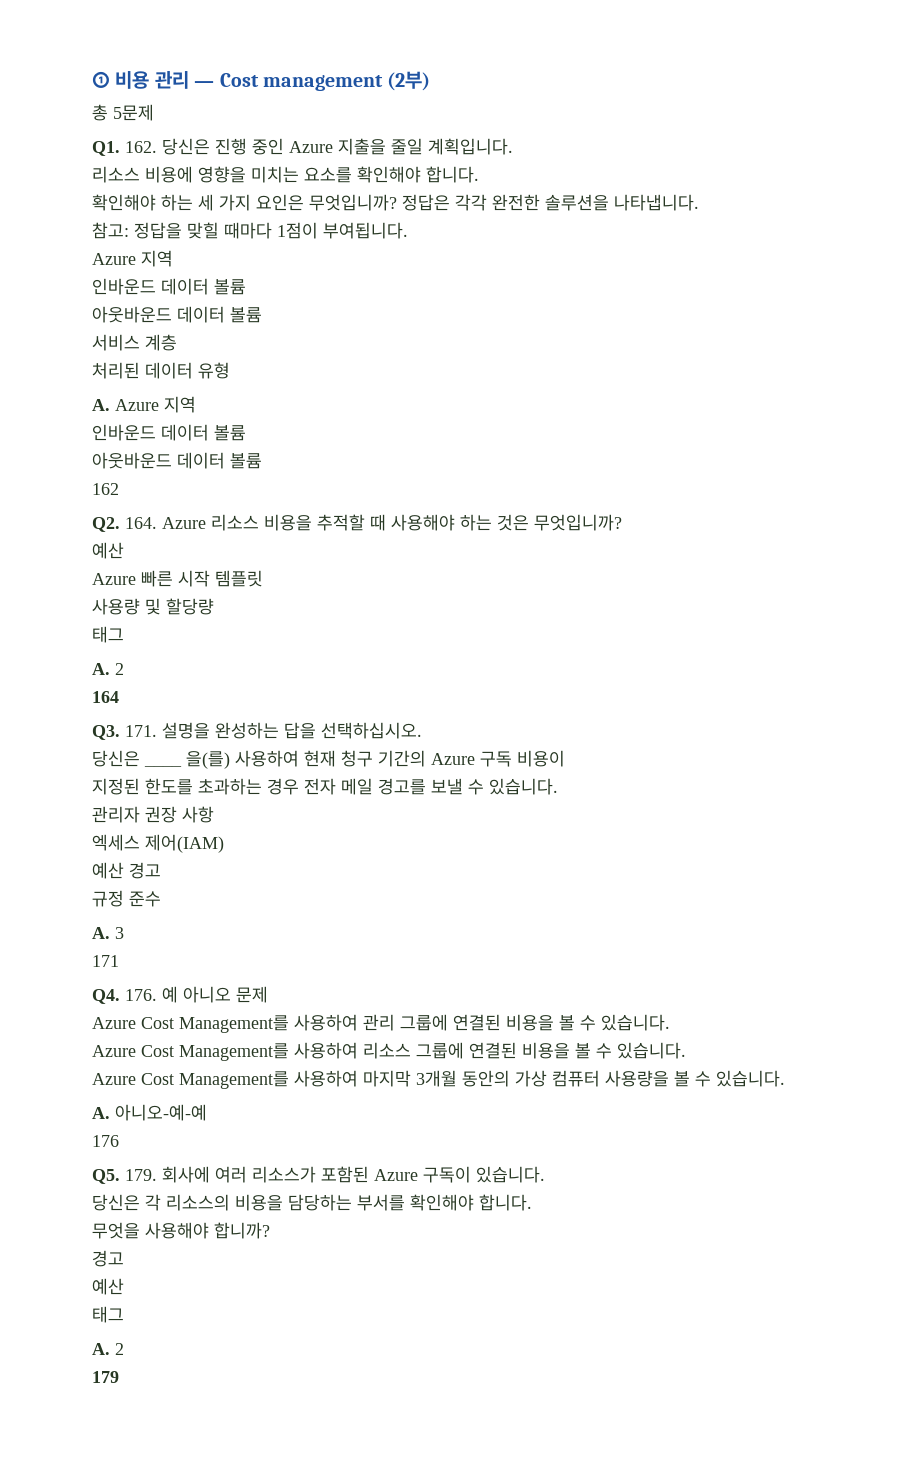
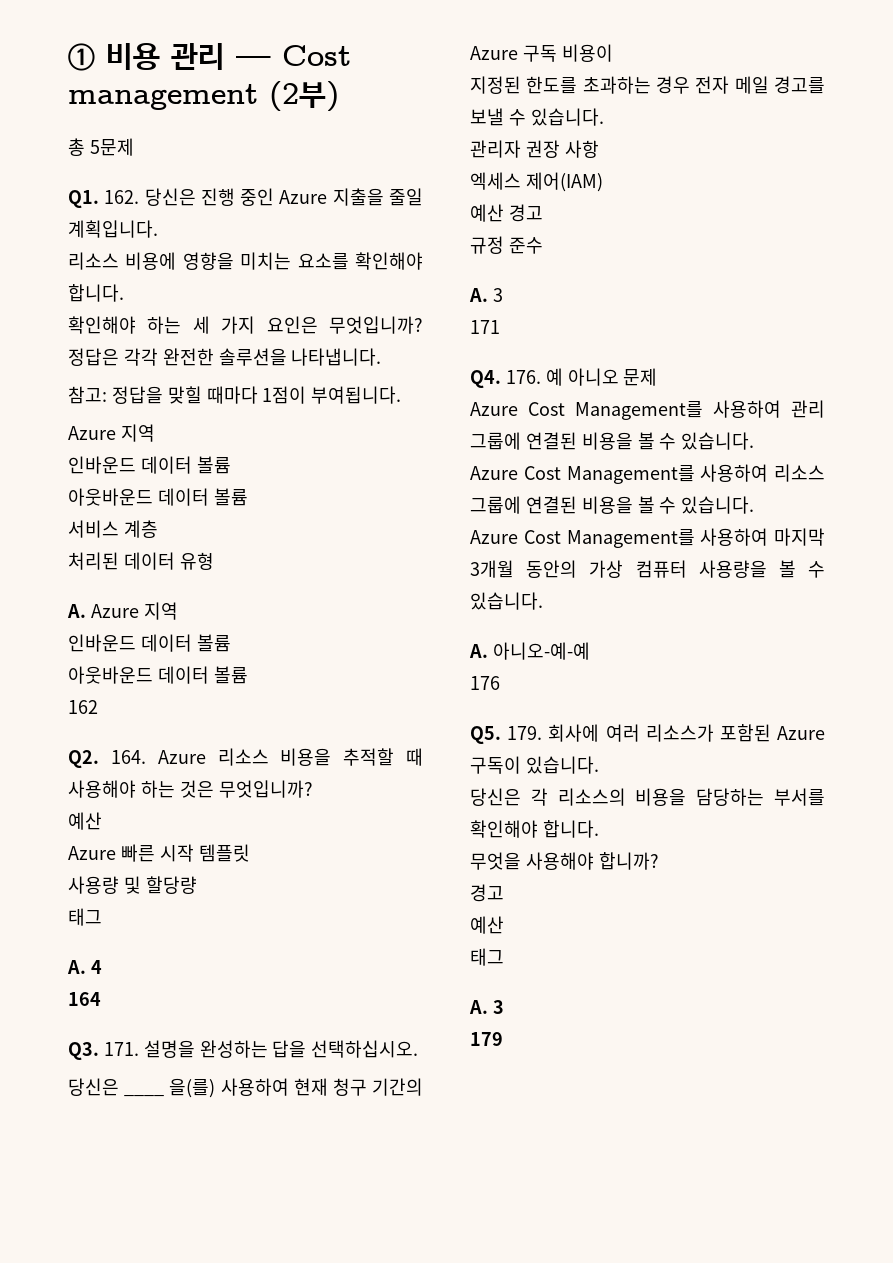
[115,663,124,675] 2 -> [90,960,102,974] 4
[115,1343,124,1355] 2 -> [492,1000,504,1014] 3

